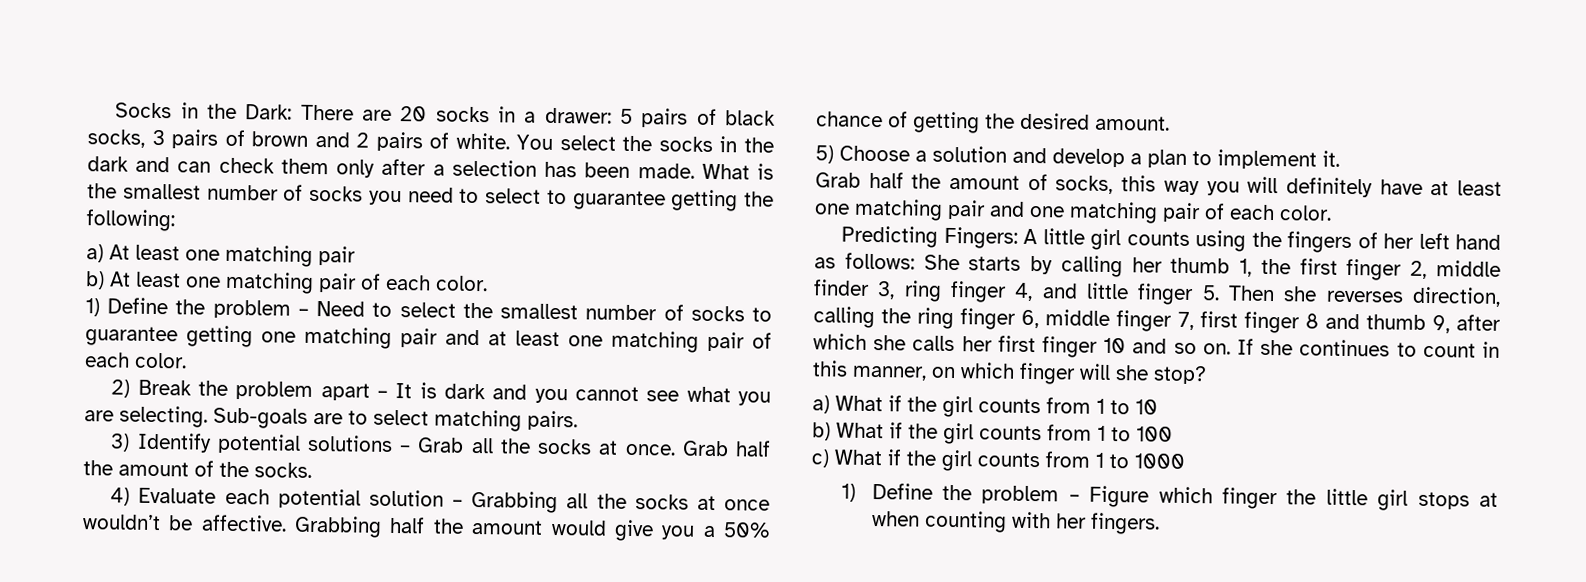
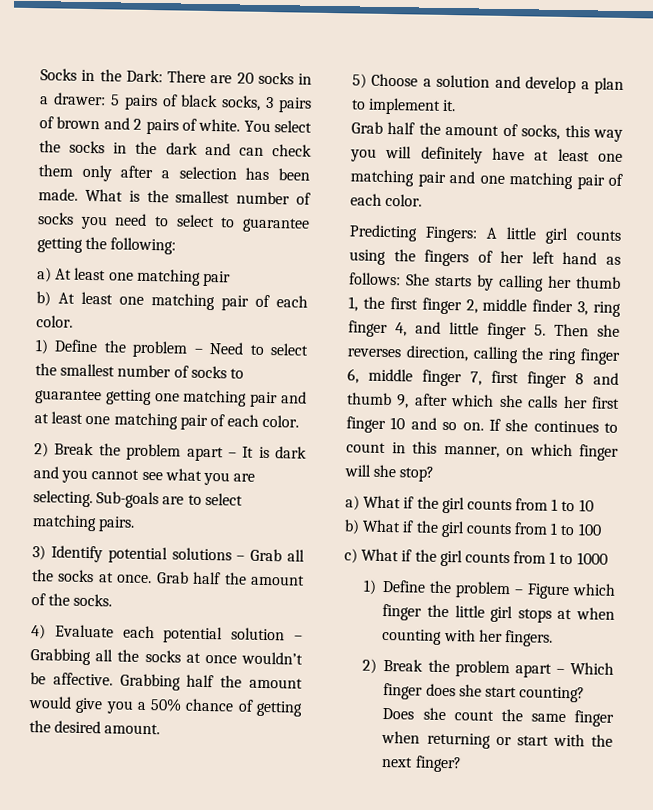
(1160, 523) none -> [361,658,614,678] [383,682,586,703] [382,707,614,727] [381,730,613,749] [381,755,462,773] // 2) Break the problem apart – Which finger does she start counting? Does she count the same finger when returning or start with the next finger?

